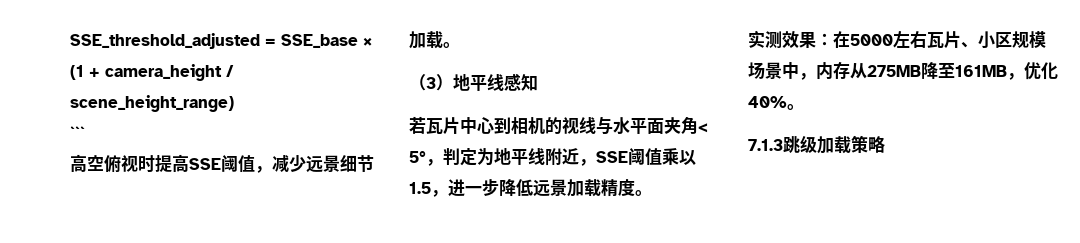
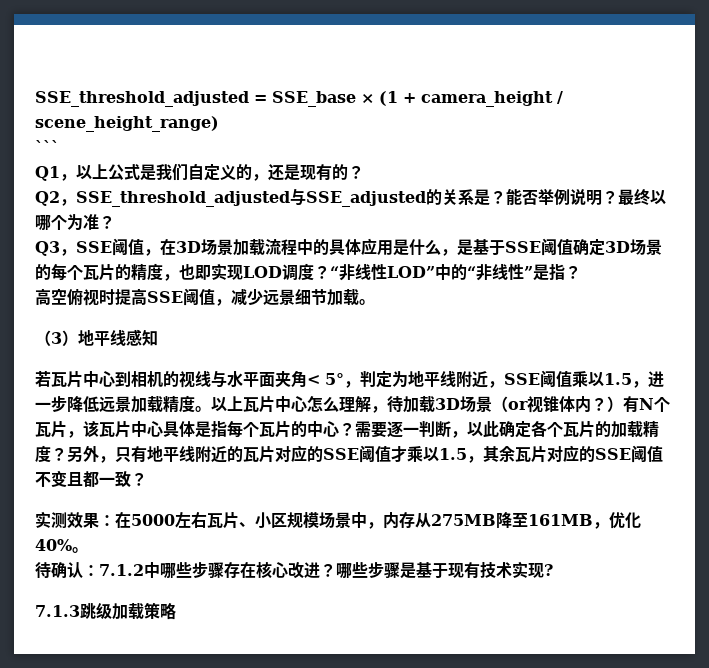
(85, 132) none -> [35,163,364,181] [35,188,666,207] [35,214,115,231] [35,238,662,256] [35,263,581,281] // Q1，以上公式是我们自定义的，还是现有的？ // Q2，SSE_threshold_adjusted与SSE_adjusted的关系是？能否举例说明？最终以哪个为准？ // Q3，SSE阈值，在3D场景加载流程中的具体应用是什么，是基于SSE阈值确定3D场景的每个瓦片的精度，也即实现LOD调度？“非线性LOD”中的“非线性”是指？
(652, 193) none -> [211,395,670,413] [35,420,659,438] [35,445,663,463] [35,470,147,488] 以上瓦片中心怎么理解，待加载3D场景（or视锥体内？）有N个瓦片，该瓦片中心具体是指每个瓦片的中心？需要逐一判断，以此确定各个瓦片的加载精度？另外，只有地平线附近的瓦片对应的SSE阈值才乘以1.5，其余瓦片对应的SSE阈值不变且都一致？
(804, 107) none -> [35,561,553,579] // 待确认：7.1.2中哪些步骤存在核心改进？哪些步骤是基于现有技术实现?

